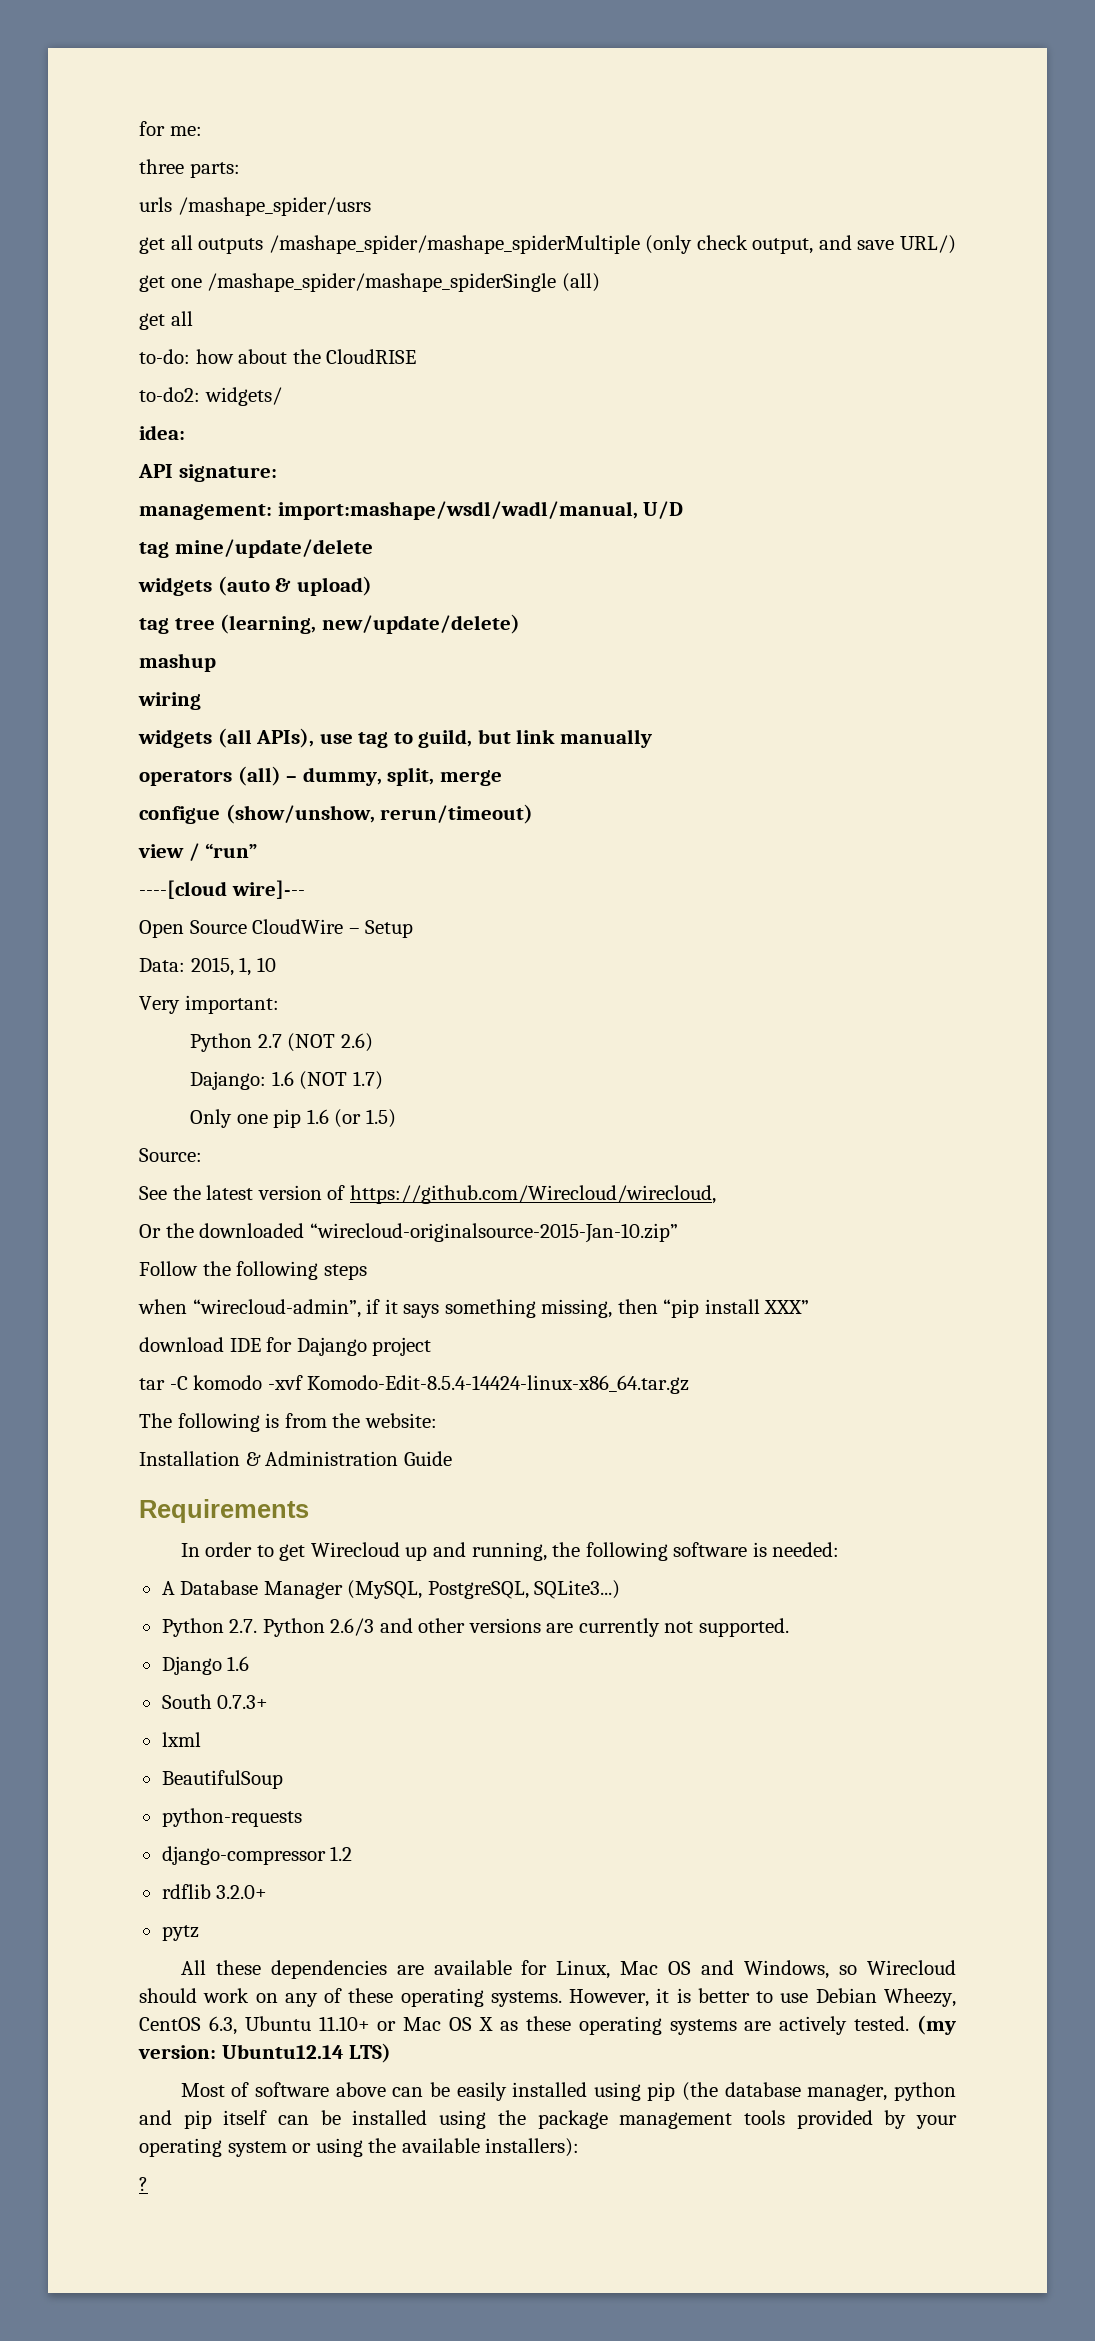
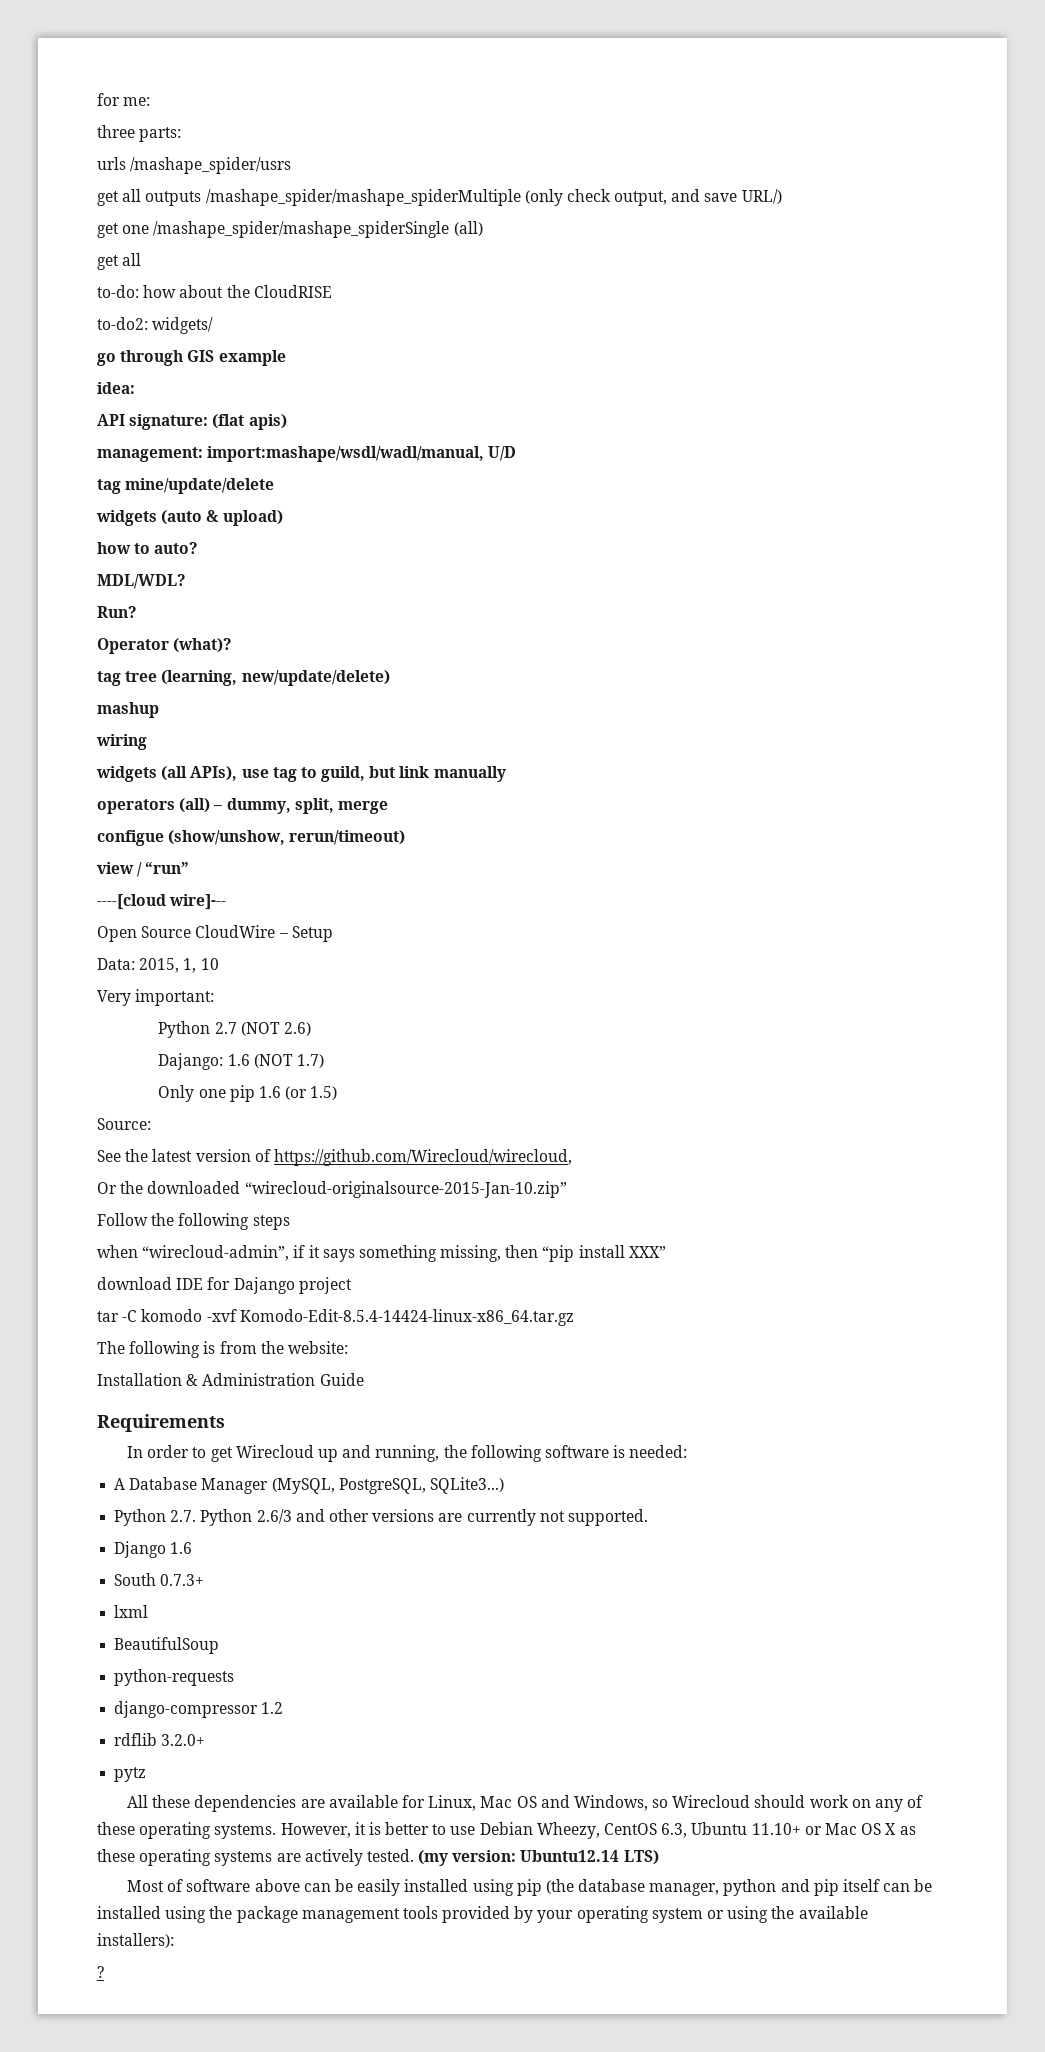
(282, 396) none -> [97,350,286,366] // go through GIS example
(277, 473) none -> [212,414,287,430] (flat apis)
(372, 586) none -> [97,542,199,554] [97,574,186,589] [97,606,137,618] [97,638,233,654] // how to auto? // MDL/WDL? // Run? // Operator (what)?

